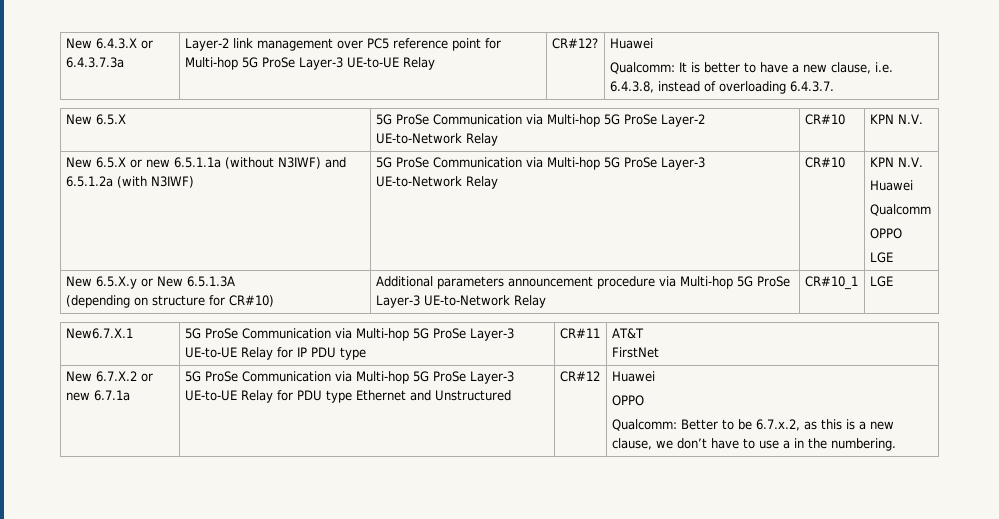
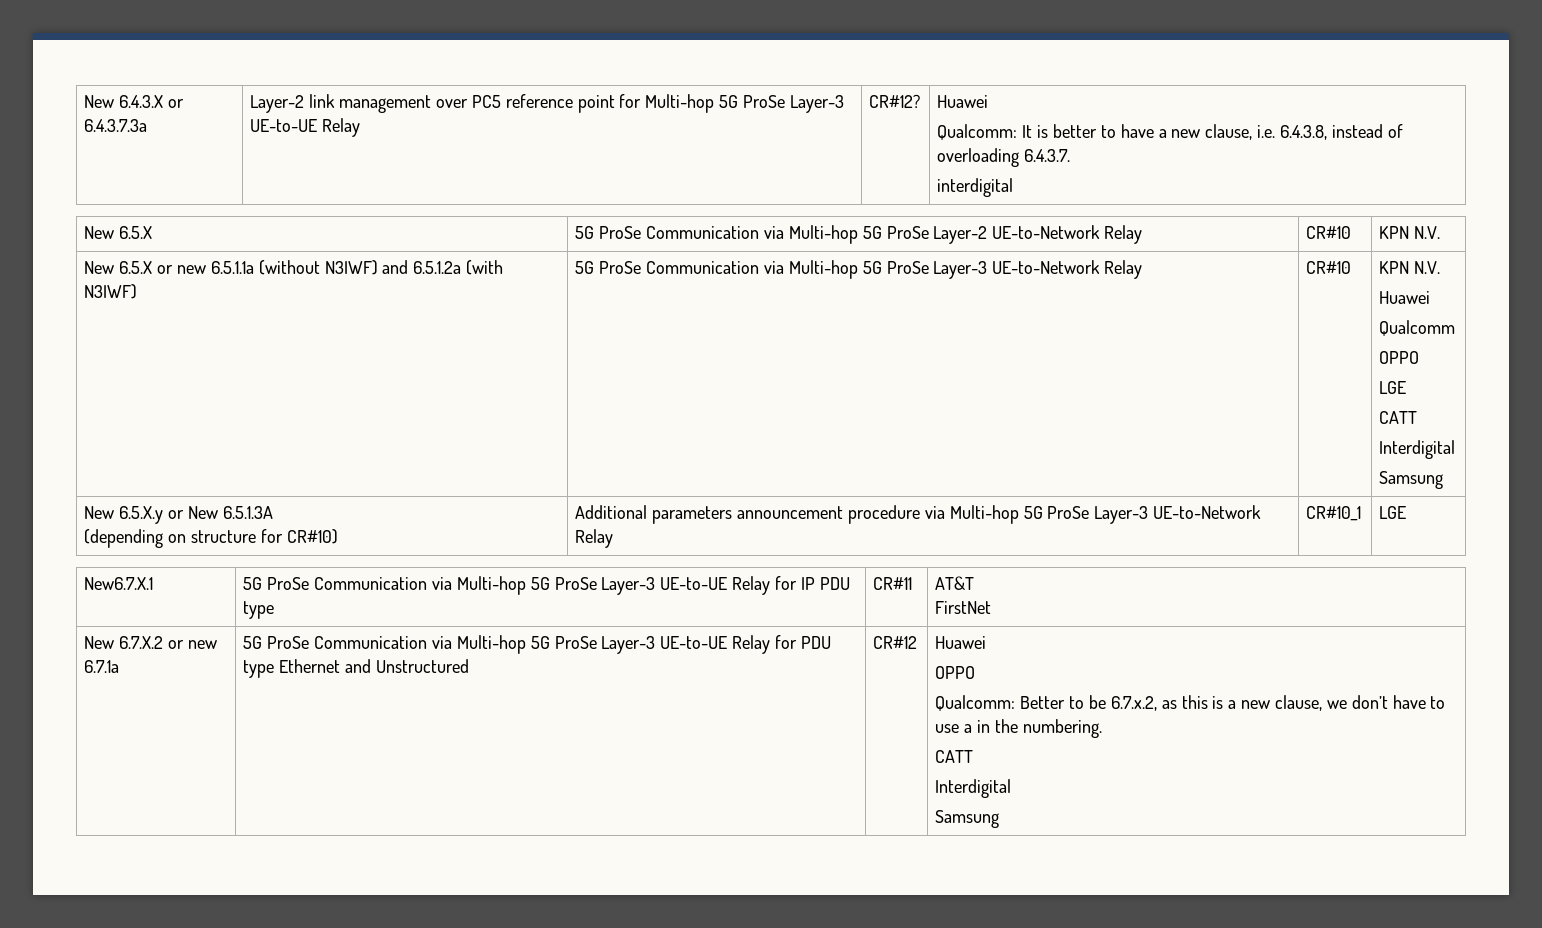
(834, 86) none -> [937,178,1014,197] // interdigital
(893, 257) none -> [1379,411,1418,424] [1379,440,1456,459] [1379,471,1444,489] // CATT // Interdigital // Samsung
(896, 444) none -> [935,750,974,763] [935,779,1012,798] [935,810,1000,828] // CATT // Interdigital // Samsung

